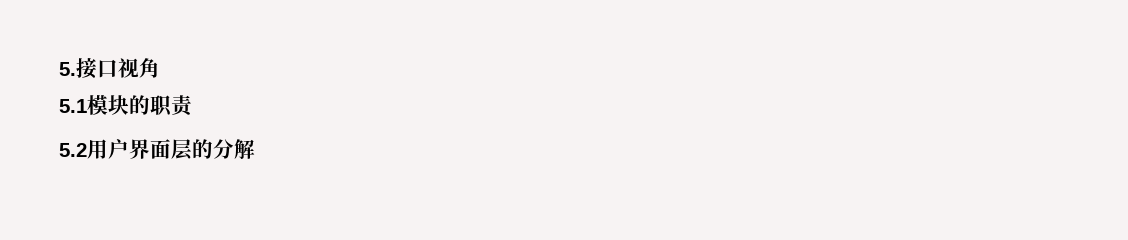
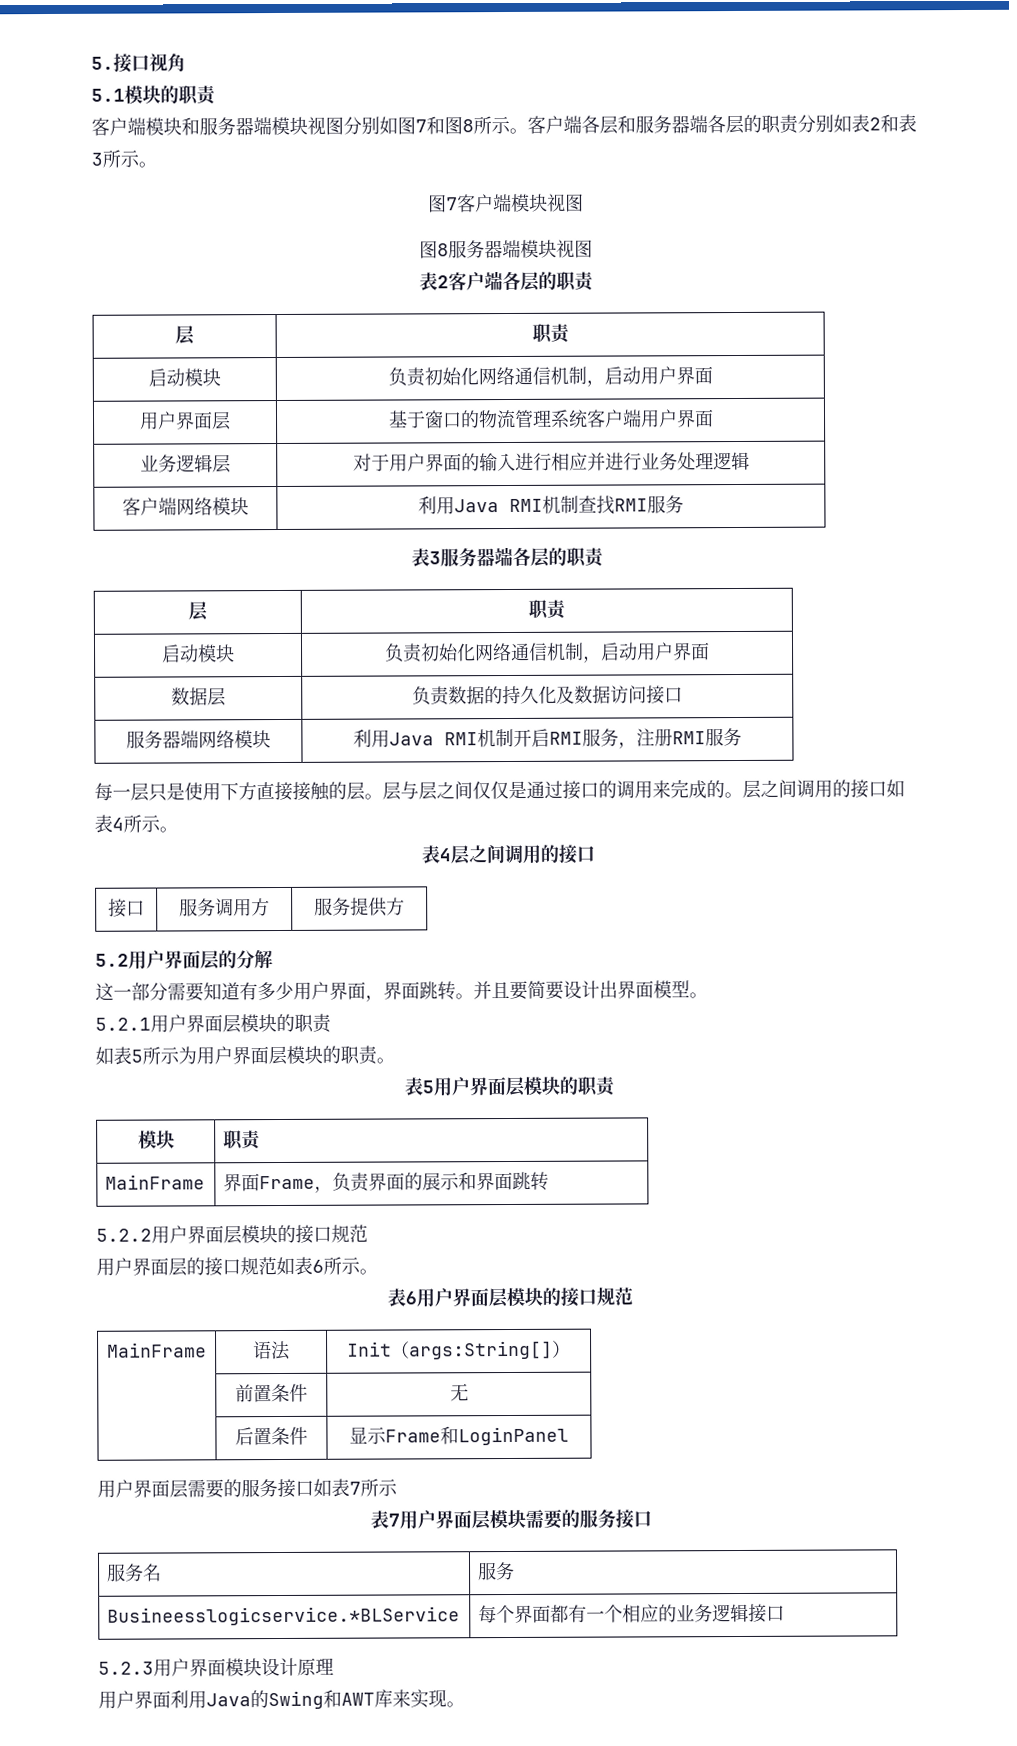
(194, 106) none -> [91,114,917,136] [91,149,157,168] [428,193,584,213] [419,239,593,259] [419,270,596,292] [175,325,195,345] [531,323,572,344] [148,368,221,387] [387,366,713,387] [139,411,231,431] [387,409,714,429] [140,454,231,474] [352,451,750,472] [122,497,249,516] [418,495,684,515] [411,546,606,568] [188,601,208,621] [528,599,568,620] [161,644,235,663] [384,642,710,663] [171,687,226,707] [412,685,683,706] [126,730,271,749] [353,727,742,749] [94,779,905,802] [94,814,178,833] [421,844,595,865] [108,898,145,918] [179,898,270,917] [314,897,406,917] // 客户端模块和服务器端模块视图分别如图7和图8所示。客户端各层和服务器端各层的职责分别如表2和表3所示。 // 图7客户端模块视图 // 图8服务器端模块视图 // 表2客户端各层的职责 // 层 | 职责 // 启动模块 | 负责初始化网络通信机制，启动用户界面 // 用户界面层 | 基于窗口的物流管理系统客户端用户界面 // 业务逻辑层 | 对于用户界面的输入进行相应并进行业务处理逻辑 // 客户端网络模块 | 利用Java RMI机制查找RMI服务 // 表3服务器端各层的职责 // 层 | 职责 // 启动模块 | 负责初始化网络通信机制，启动用户界面 // 数据层 | 负责数据的持久化及数据访问接口 // 服务器端网络模块 | 利用Java RMI机制开启RMI服务，注册RMI服务 // 每一层只是使用下方直接接触的层。层与层之间仅仅是通过接口的调用来完成的。层之间调用的接口如表4所示。 // 表4层之间调用的接口 // 接口 | 服务调用方 | 服务提供方
(255, 149) none -> [95,980,708,1002] [95,1013,332,1034] [95,1045,395,1066] [404,1076,617,1097] [137,1130,175,1149] [223,1130,264,1151] [105,1174,206,1190] [223,1171,550,1193] [96,1224,368,1245] [96,1256,378,1277] [387,1287,633,1308] [107,1342,207,1358] [253,1340,291,1361] [347,1340,571,1360] [235,1383,308,1403] [449,1383,469,1402] [235,1426,308,1446] [349,1426,569,1446] [97,1478,398,1499] [370,1509,652,1530] [107,1563,163,1582] [478,1561,516,1581] [107,1606,461,1626] [478,1603,786,1624] [98,1657,334,1677] [98,1689,465,1710] // 这一部分需要知道有多少用户界面，界面跳转。并且要简要设计出界面模型。 // 5.2.1用户界面层模块的职责 // 如表5所示为用户界面层模块的职责。 // 表5用户界面层模块的职责 // 模块 | 职责 // MainFrame | 界面Frame，负责界面的展示和界面跳转 // 5.2.2用户界面层模块的接口规范 // 用户界面层的接口规范如表6所示。 // 表6用户界面层模块的接口规范 // MainFrame | 语法 | Init（args:String[]） // | 前置条件 | 无 // | 后置条件 | 显示Frame和LoginPanel // 用户界面层需要的服务接口如表7所示 // 表7用户界面层模块需要的服务接口 // 服务名 | 服务 // Busineesslogicservice.*BLService | 每个界面都有一个相应的业务逻辑接口 // 5.2.3用户界面模块设计原理 // 用户界面利用Java的Swing和AWT库来实现。

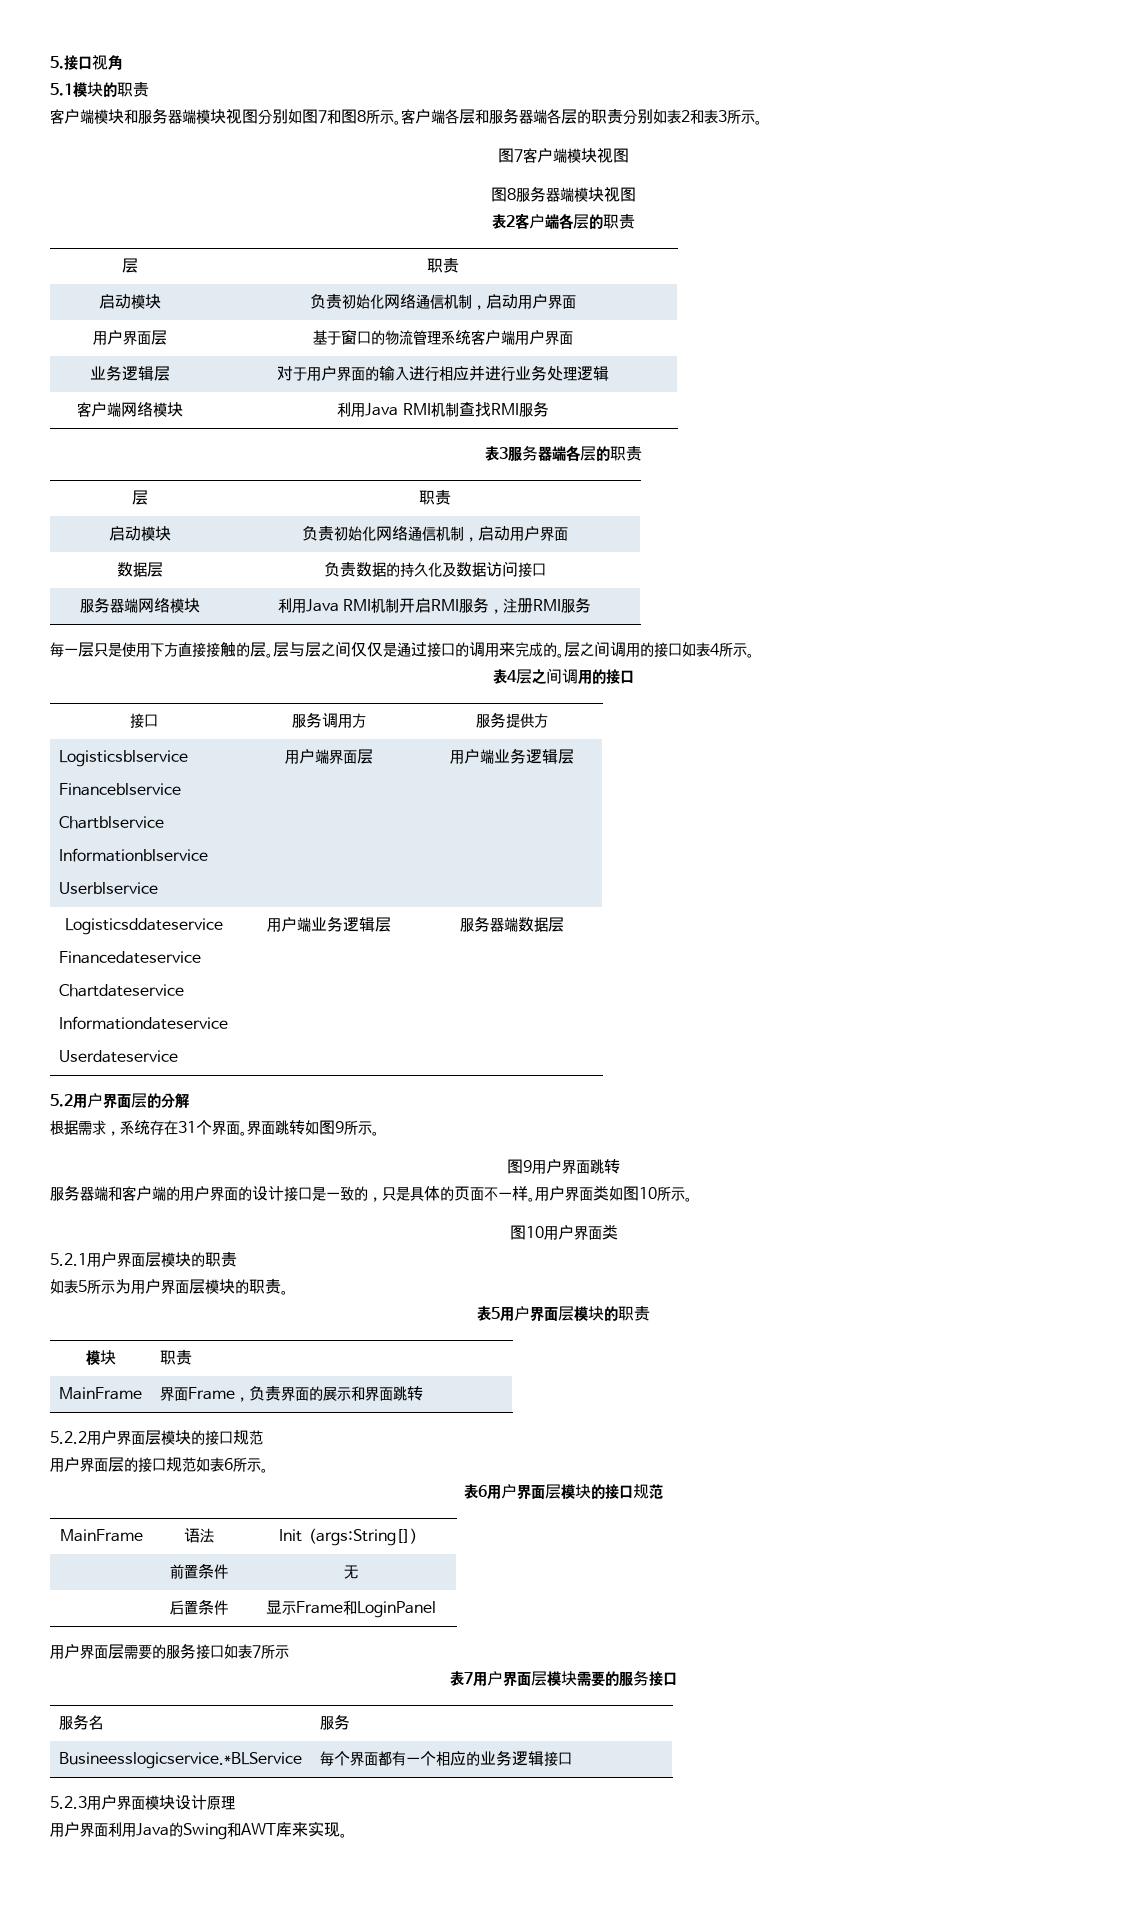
(406, 906) none -> [58,750,188,767] [58,783,181,796] [58,816,164,829] [58,848,208,862] [58,882,158,894] [285,749,373,764] [449,748,574,764] [65,918,223,935] [58,951,201,964] [58,984,184,997] [58,1016,228,1030] [58,1050,178,1063] [267,916,391,932] [459,916,564,932] // Logisticsblservice // Financeblservice // Chartblservice // Informationblservice // Userblservice | 用户端界面层 | 用户端业务逻辑层 // Logisticsddateservice // Financedateservice // Chartdateservice // Informationdateservice // Userdateservice | 用户端业务逻辑层 | 服务器端数据层
[95,980,708,1002] 这一部分需要知道有多少用户界面，界面跳转。并且要简要设计出界面模型。 -> [50,1120,379,1136] [507,1159,620,1174] [50,1185,692,1202] [509,1224,618,1240] 根据需求，系统存在31个界面。界面跳转如图9所示。 // 图9用户界面跳转 // 服务器端和客户端的用户界面的设计接口是一致的，只是具体的页面不一样。用户界面类如图10所示。 // 图10用户界面类

